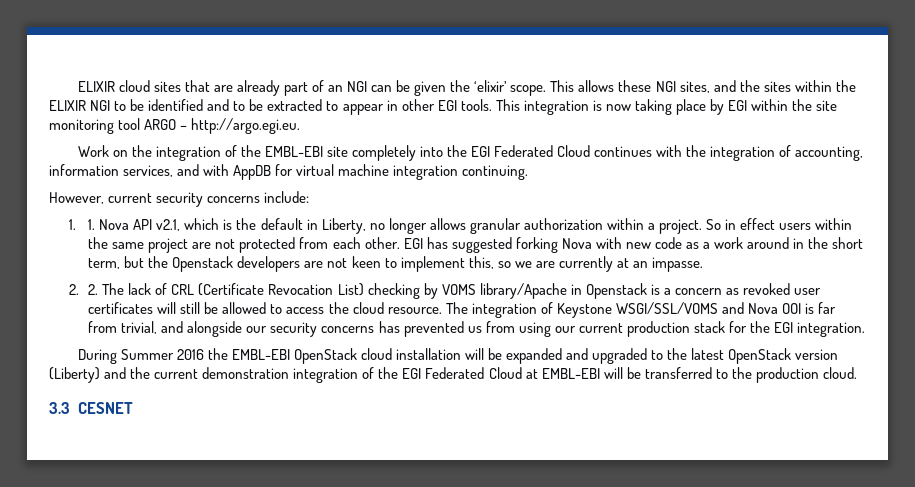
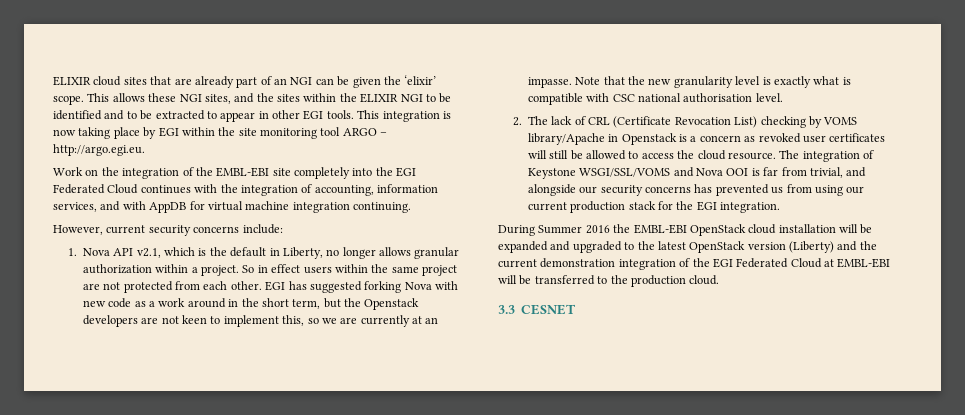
[88,219,96,230] 1. -> (77, 252) none
[68,284,99,295] // 2. 2. -> [575,76,851,88] [527,93,783,105] [512,117,522,126] Note that the new granularity level is exactly what is compatible with CSC national authorisation level. // 2.

